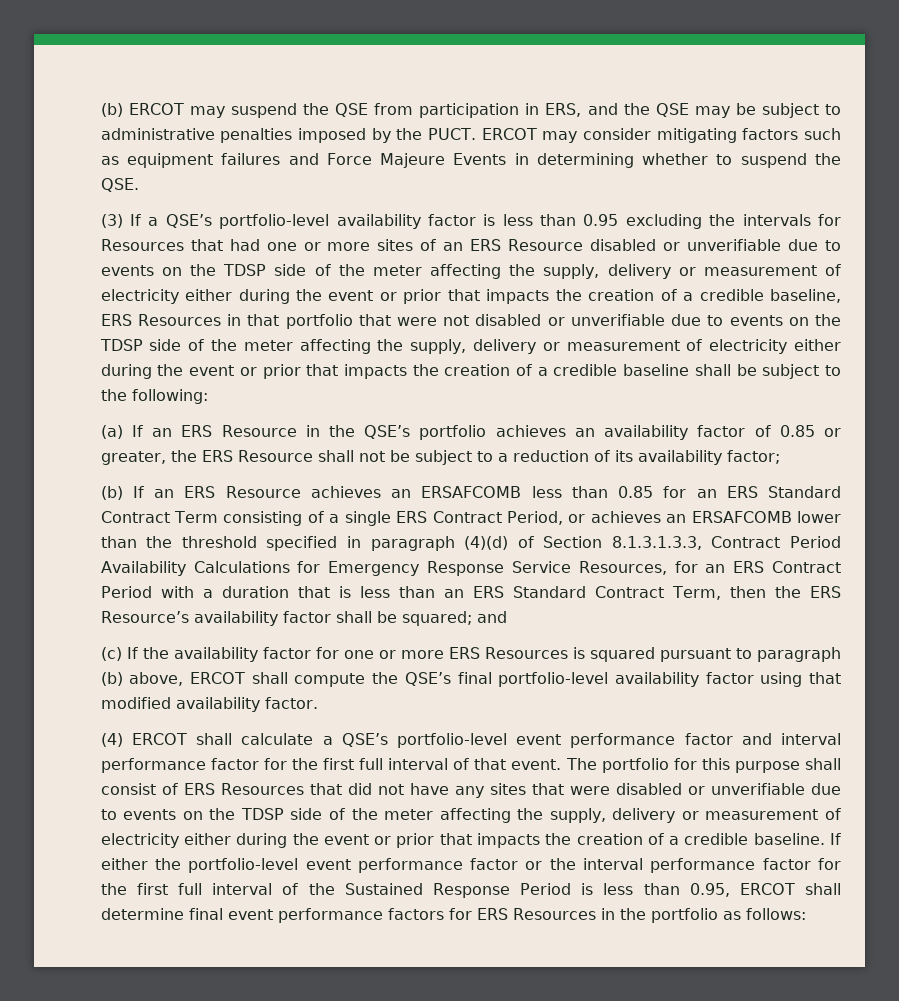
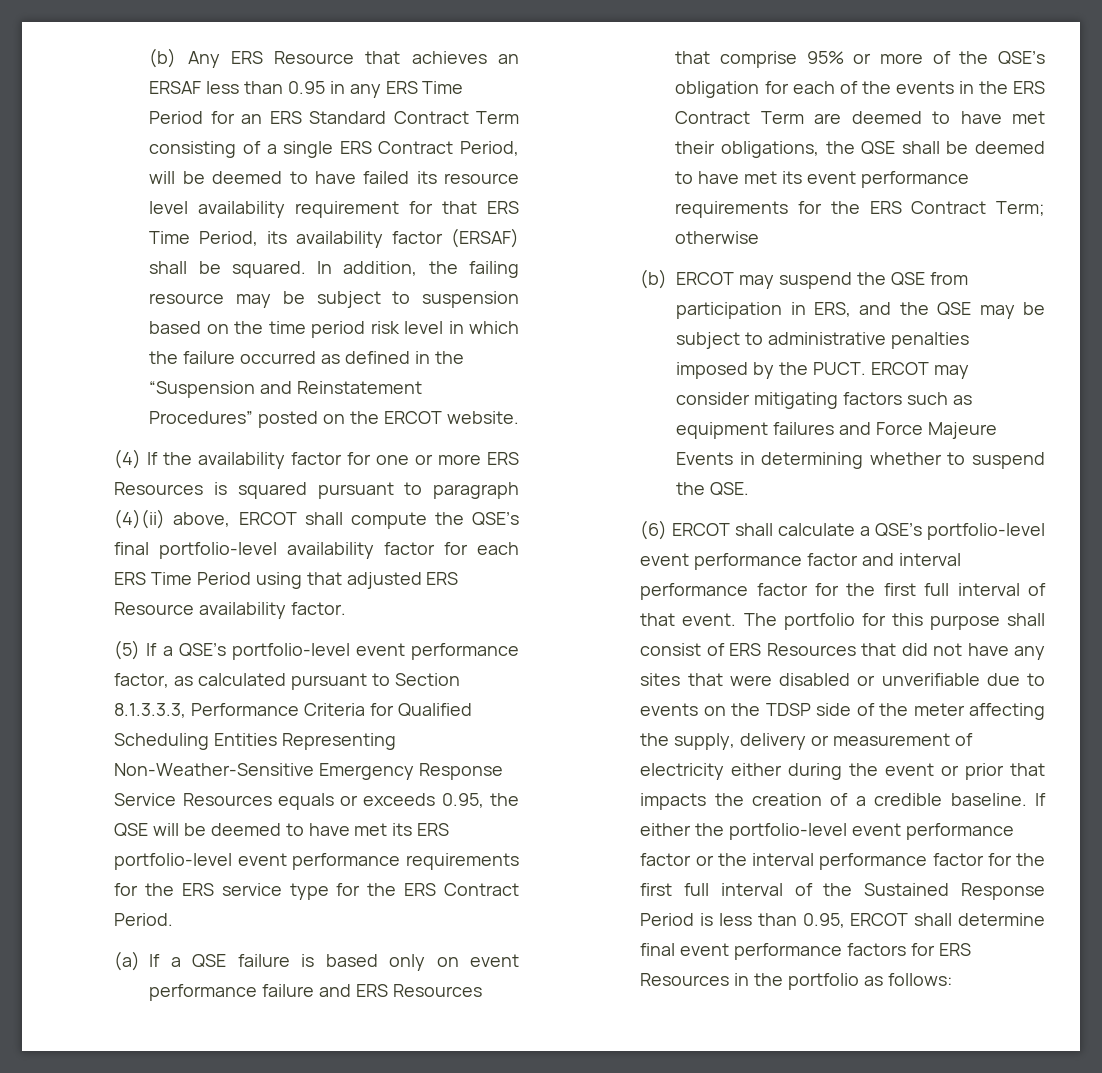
[100,103,123,117] (b) -> [149,48,519,68] [149,81,464,98] [149,111,519,124] [149,141,519,158] [149,171,519,184] [149,201,519,218] [149,228,519,248] [149,261,519,278] [149,291,519,308] [149,321,519,338] [149,351,464,364] [149,381,423,398] [149,411,519,428] [114,449,519,469] [114,482,519,499] [114,509,519,529] [114,542,520,559] [114,572,459,589] [114,602,347,619] [114,640,519,660] [114,673,460,690] [114,703,472,718] [114,733,397,750] [114,763,504,780] [114,793,519,810] [114,823,450,837] [114,853,519,870] [114,883,519,900] [114,913,174,926] [114,951,519,971] [149,984,482,1001] [675,51,1045,68] [675,81,1045,98] [675,111,1045,124] [675,141,1045,158] [675,171,969,188] [675,201,1045,218] [675,231,760,244] [640,269,668,289] (b) Any ERS Resource that achieves an ERSAF less than 0.95 in any ERS Time Period for an ERS Standard Contract Term consisting of a single ERS Contract Period, will be deemed to have failed its resource level availability requirement for that ERS Time Period, its availability factor (ERSAF) shall be squared. In addition, the failing resource may be subject to suspension based on the time period risk level in which the failure occurred as defined in the “Suspension and Reinstatement Procedures” posted on the ERCOT website. // (4) If the availability factor for one or more ERS Resources is squared pursuant to paragraph (4)(ii) above, ERCOT shall compute the QSE’s final portfolio-level availability factor for each ERS Time Period using that adjusted ERS Resource availability factor. // (5) If a QSE’s portfolio-level event performance factor, as calculated pursuant to Section 8.1.3.3.3, Performance Criteria for Qualified Scheduling Entities Representing Non-Weather-Sensitive Emergency Response Service Resources equals or exceeds 0.95, the QSE will be deemed to have met its ERS portfolio-level event performance requirements for the ERS service type for the ERS Contract Period. // (a) If a QSE failure is based only on event performance failure and ERS Resources that comprise 95% or more of the QSE’s obligation for each of the events in the ERS Contract Term are deemed to have met their obligations, the QSE shall be deemed to have met its event performance requirements for the ERS Contract Term; otherwise // (b)
[100,214,842,229] [100,239,842,251] [100,264,841,279] [100,289,842,304] [100,314,842,329] [99,339,841,354] [100,364,841,379] [100,389,208,404] [100,425,842,440] [100,450,780,465] [100,486,841,500] [100,511,841,526] [100,536,841,551] [100,561,842,576] [100,586,842,600] [100,611,507,626] [100,647,841,662] [100,672,841,687] [100,697,318,712] [100,733,123,747] (3) If a QSE’s portfolio-level availability factor is less than 0.95 excluding the intervals for Resources that had one or more sites of an ERS Resource disabled or unverifiable due to events on the TDSP side of the meter affecting the supply, delivery or measurement of electricity either during the event or prior that impacts the creation of a credible baseline, ERS Resources in that portfolio that were not disabled or unverifiable due to events on the TDSP side of the meter affecting the supply, delivery or measurement of electricity either during the event or prior that impacts the creation of a credible baseline shall be subject to the following: // (a) If an ERS Resource in the QSE’s portfolio achieves an availability factor of 0.85 or greater, the ERS Resource shall not be subject to a reduction of its availability factor; // (b) If an ERS Resource achieves an ERSAFCOMB less than 0.85 for an ERS Standard Contract Term consisting of a single ERS Contract Period, or achieves an ERSAFCOMB lower than the threshold specified in paragraph (4)(d) of Section 8.1.3.1.3.3, Contract Period Availability Calculations for Emergency Response Service Resources, for an ERS Contract Period with a duration that is less than an ERS Standard Contract Term, then the ERS Resource’s availability factor shall be squared; and // (c) If the availability factor for one or more ERS Resources is squared pursuant to paragraph (b) above, ERCOT shall compute the QSE’s final portfolio-level availability factor using that modified availability factor. // (4) -> [640,520,668,540] (6)

